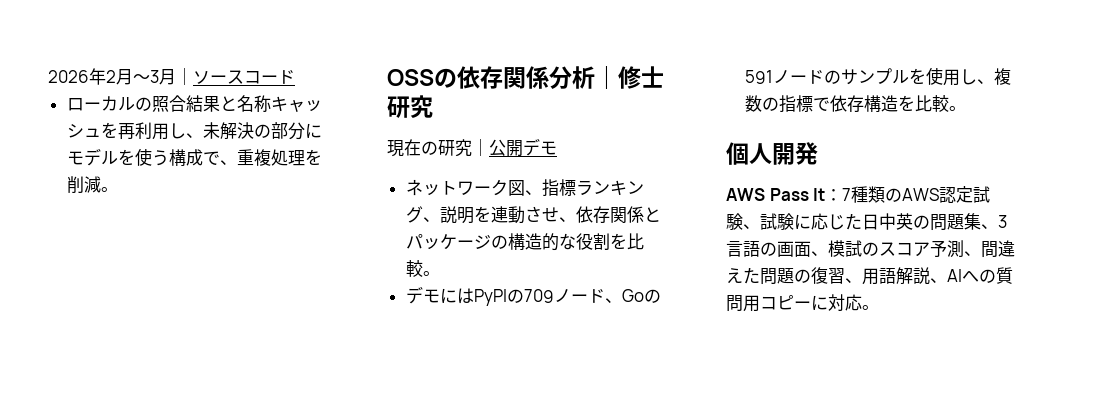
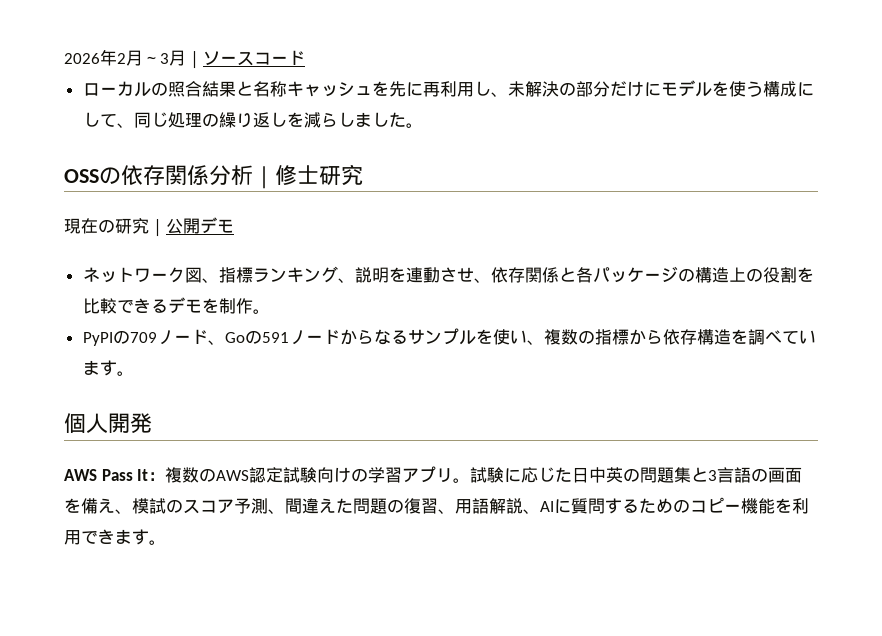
(118, 130) none -> [388,81,423,97] 先に
(305, 131) none -> [609,81,644,97] だけ
[202,149,322,166] [66,176,101,193] で、重複処理を削減 -> [796,82,814,97] [82,112,406,128] にして、同じ処理の繰り返しを減らしました
(661, 214) none -> [575,267,593,283] 各
[541,233,576,251] 的な -> [728,267,763,282] 上の
[422,271,440,276] [405,286,474,304] 。 // デモには -> [116,297,270,314] できるデモを制作。 //
[823,70,841,84] の -> [339,329,408,345] からなる
[942,69,977,86] 用し -> [509,330,527,344] い
[812,97,830,111] で -> [628,329,663,345] から
[914,95,949,112] 比較 -> [747,329,816,345] [82,360,117,376] 調べています
[842,186,886,203] 7種類 -> [165,467,200,483] 複数
[743,224,760,229] 、 -> [317,466,471,483] 向けの学習アプリ。
[981,224,998,229] 、 -> [691,467,709,482] と
(811, 249) none -> [64,498,115,514] を備え
[962,267,1013,284] [726,294,862,312] への質問用コピーに対応 -> [554,497,809,514] [64,529,149,545] に質問するためのコピー機能を利用できます

